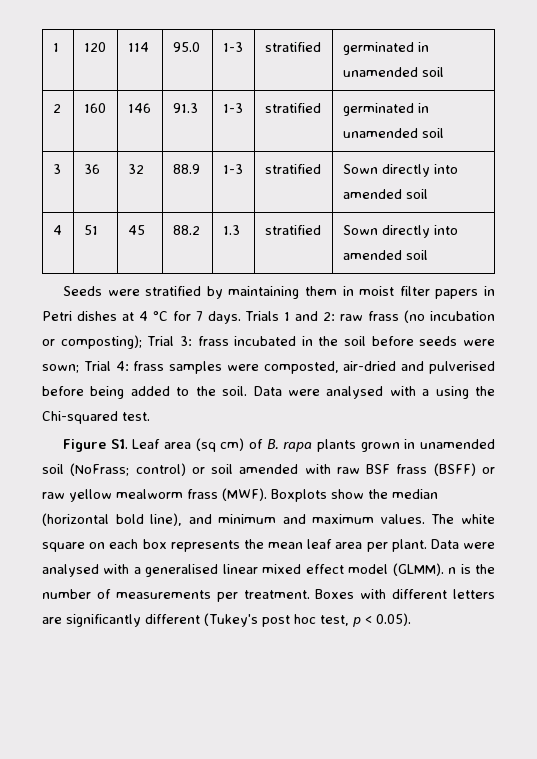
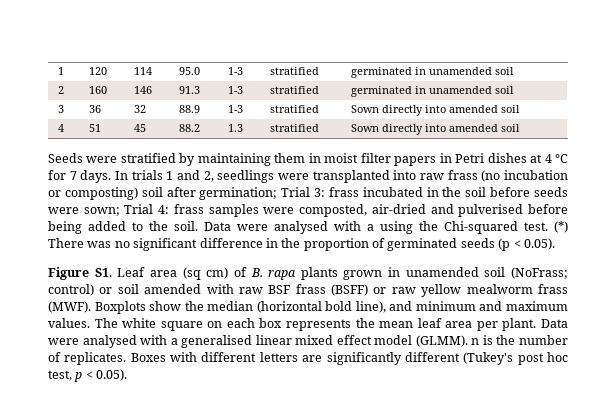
[245,311,336,321] Trials 1 and 2: -> [115,170,417,183] In trials 1 and 2, seedlings were transplanted into
[60,335,142,349] composting); -> [64,187,278,200] composting) soil after germination;
(150, 416) none -> [554,221,568,233] [48,238,555,251] (*) There was no significant difference in the proportion of germinated seeds (p < 0.05).
[115,590,310,602] measurements per treatment. -> [64,352,127,365] replicates.

